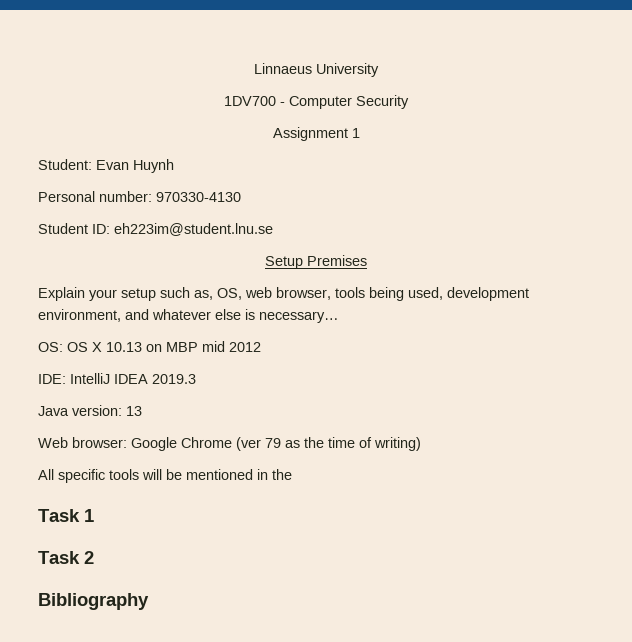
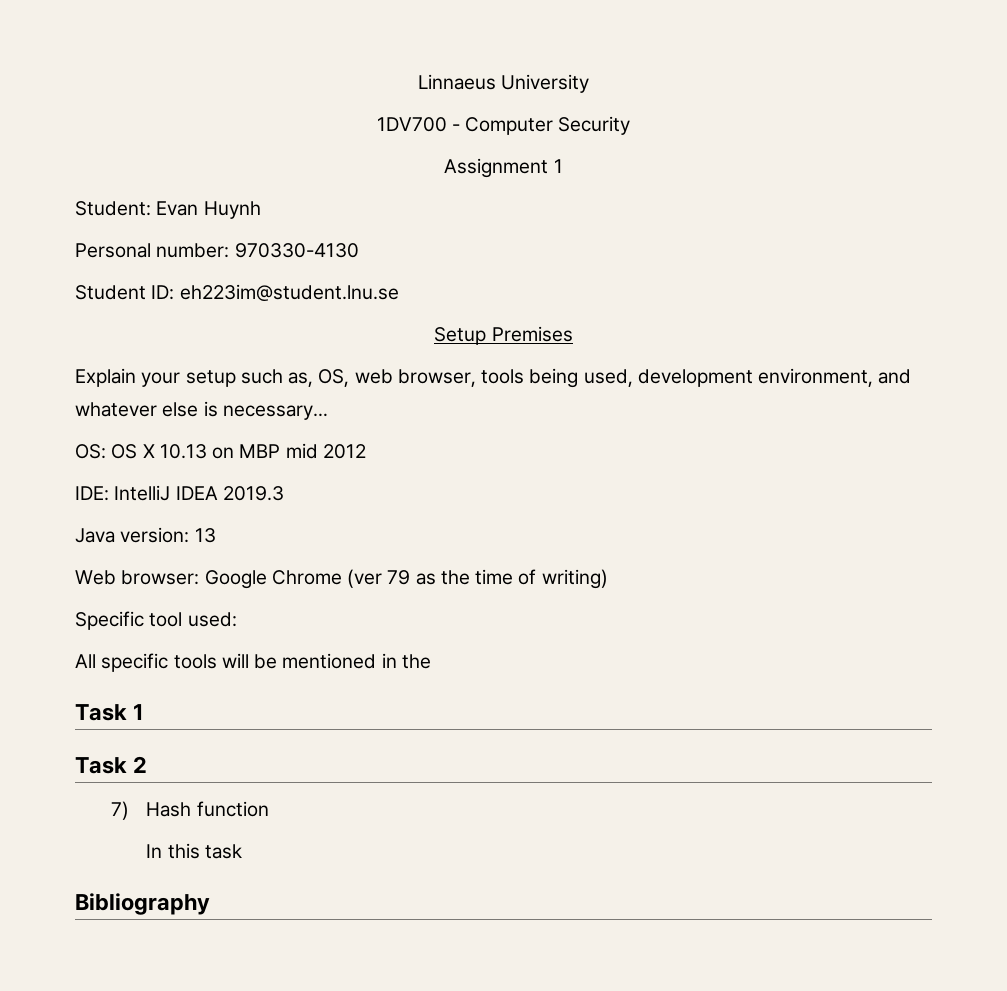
(421, 444) none -> [75,611,237,630] // Specific tool used:
(94, 557) none -> [110,801,269,820] [146,843,242,859] // 7) Hash function // In this task

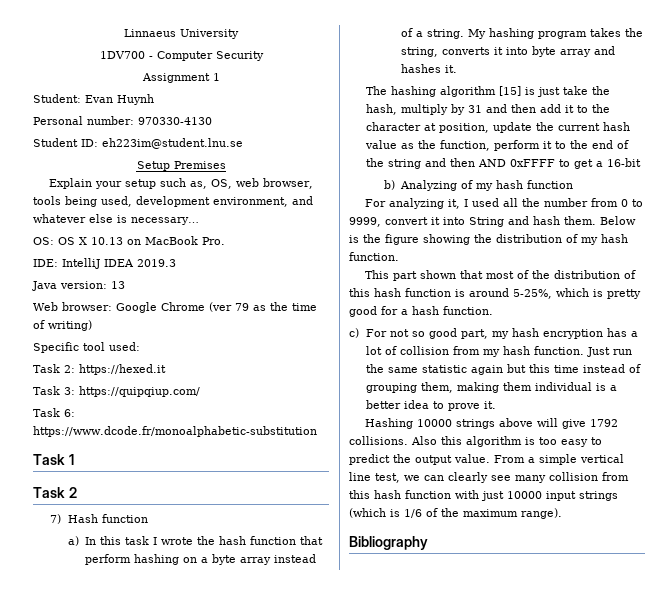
[239,443,366,459] MBP mid 2012 -> [145,236,225,245] MacBook Pro.
[75,653,431,672] All specific tools will be mentioned in the -> [33,364,166,375] [33,386,200,397] [33,408,75,417] [33,426,317,437] Task 2: https://hexed.it // Task 3: https://quipqiup.com/ // Task 6: https://www.dcode.fr/monoalphabetic-substitution
(269, 809) none -> [67,536,79,546] a)
(242, 851) none -> [153,536,324,545] [85,554,317,565] [401,28,644,39] [401,46,616,57] [401,64,458,73] [366,86,611,97] [366,104,611,115] [366,122,631,133] [365,140,630,151] [366,158,642,169] [383,180,574,191] [365,198,644,209] [349,216,636,227] [349,234,628,245] [349,252,399,261] [365,270,637,281] [349,288,641,299] [349,306,493,317] [349,328,639,339] [366,346,633,357] [366,364,642,375] [366,382,618,393] [366,400,497,411] [365,418,619,429] [349,436,602,447] [349,454,624,465] [349,472,629,483] [349,490,618,501] [349,508,562,519] I wrote the hash function that perform hashing on a byte array instead of a string. My hashing program takes the string, converts it into byte array and hashes it. // The hashing algorithm [15] is just take the hash, multiply by 31 and then add it to the character at position, update the current hash value as the function, perform it to the end of the string and then AND 0xFFFF to get a 16-bit // b) Analyzing of my hash function // For analyzing it, I used all the number from 0 to 9999, convert it into String and hash them. Below is the figure showing the distribution of my hash function. // This part shown that most of the distribution of this hash function is around 5-25%, which is pretty good for a hash function. // c) For not so good part, my hash encryption has a lot of collision from my hash function. Just run the same statistic again but this time instead of grouping them, making them individual is a better idea to prove it. // Hashing 10000 strings above will give 1792 collisions. Also this algorithm is too easy to predict the output value. From a simple vertical line test, we can clearly see many collision from this hash function with just 10000 input strings (which is 1/6 of the maximum range).

